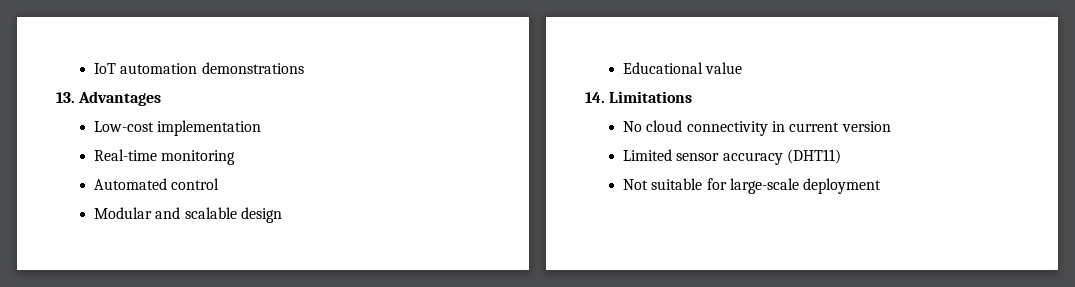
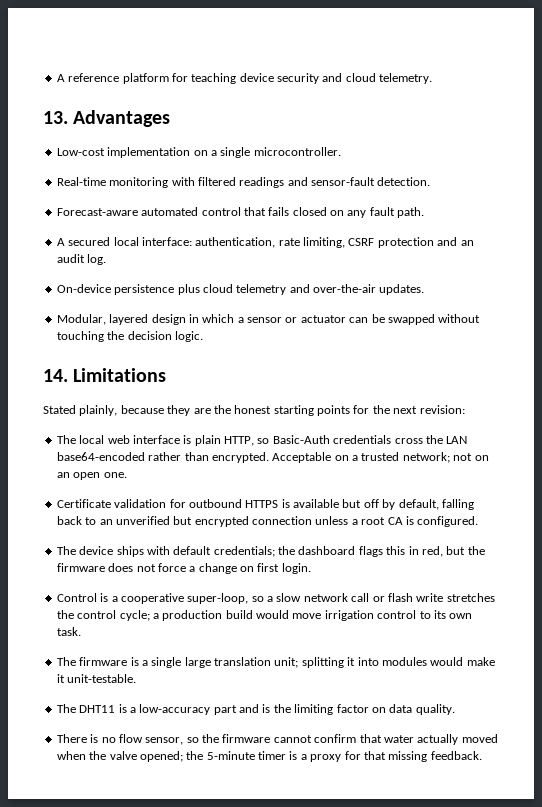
[94,62,304,74] [56,91,162,106] [94,120,262,136] [94,149,236,165] [94,178,220,190] [94,207,283,223] [623,62,743,74] [585,91,693,103] [623,120,891,136] [623,149,842,165] [623,178,882,194] IoT automation demonstrations // 13. Advantages // Low-cost implementation // Real-time monitoring // Automated control // Modular and scalable design // Educational value // 14. Limitations // No cloud connectivity in current version // Limited sensor accuracy (DHT11) // Not suitable for large-scale deployment -> [56,73,433,84] [43,110,171,127] [56,147,341,158] [56,177,431,188] [56,207,425,218] [56,237,474,248] [56,254,107,265] [56,284,425,295] [56,314,481,325] [56,331,203,342] [43,368,167,382] [43,405,465,416] [56,435,468,446] [56,452,489,463] [56,472,127,480] [56,499,474,510] [56,516,479,527] [56,546,485,557] [56,563,311,574] [56,593,495,604] [56,610,473,621] [56,627,81,636] [56,657,495,668] [56,674,137,683] [56,704,455,715] [56,734,498,745] [56,751,482,762] A reference platform for teaching device security and cloud telemetry. // 13. Advantages // Low-cost implementation on a single microcontroller. // Real-time monitoring with filtered readings and sensor-fault detection. // Forecast-aware automated control that fails closed on any fault path. // A secured local interface: authentication, rate limiting, CSRF protection and an audit log. // On-device persistence plus cloud telemetry and over-the-air updates. // Modular, layered design in which a sensor or actuator can be swapped without touching the decision logic. // 14. Limitations // Stated plainly, because they are the honest starting points for the next revision: // The local web interface is plain HTTP, so Basic-Auth credentials cross the LAN base64-encoded rather than encrypted. Acceptable on a trusted network; not on an open one. // Certificate validation for outbound HTTPS is available but off by default, falling back to an unverified but encrypted connection unless a root CA is configured. // The device ships with default credentials; the dashboard flags this in red, but the firmware does not force a change on first login. // Control is a cooperative super-loop, so a slow network call or flash write stretches the control cycle; a production build would move irrigation control to its own task. // The firmware is a single large translation unit; splitting it into modules would make it unit-testable. // The DHT11 is a low-accuracy part and is the limiting factor on data quality. // There is no flow sensor, so the firmware cannot confirm that water actually moved when the valve opened; the 5-minute timer is a proxy for that missing feedback.

